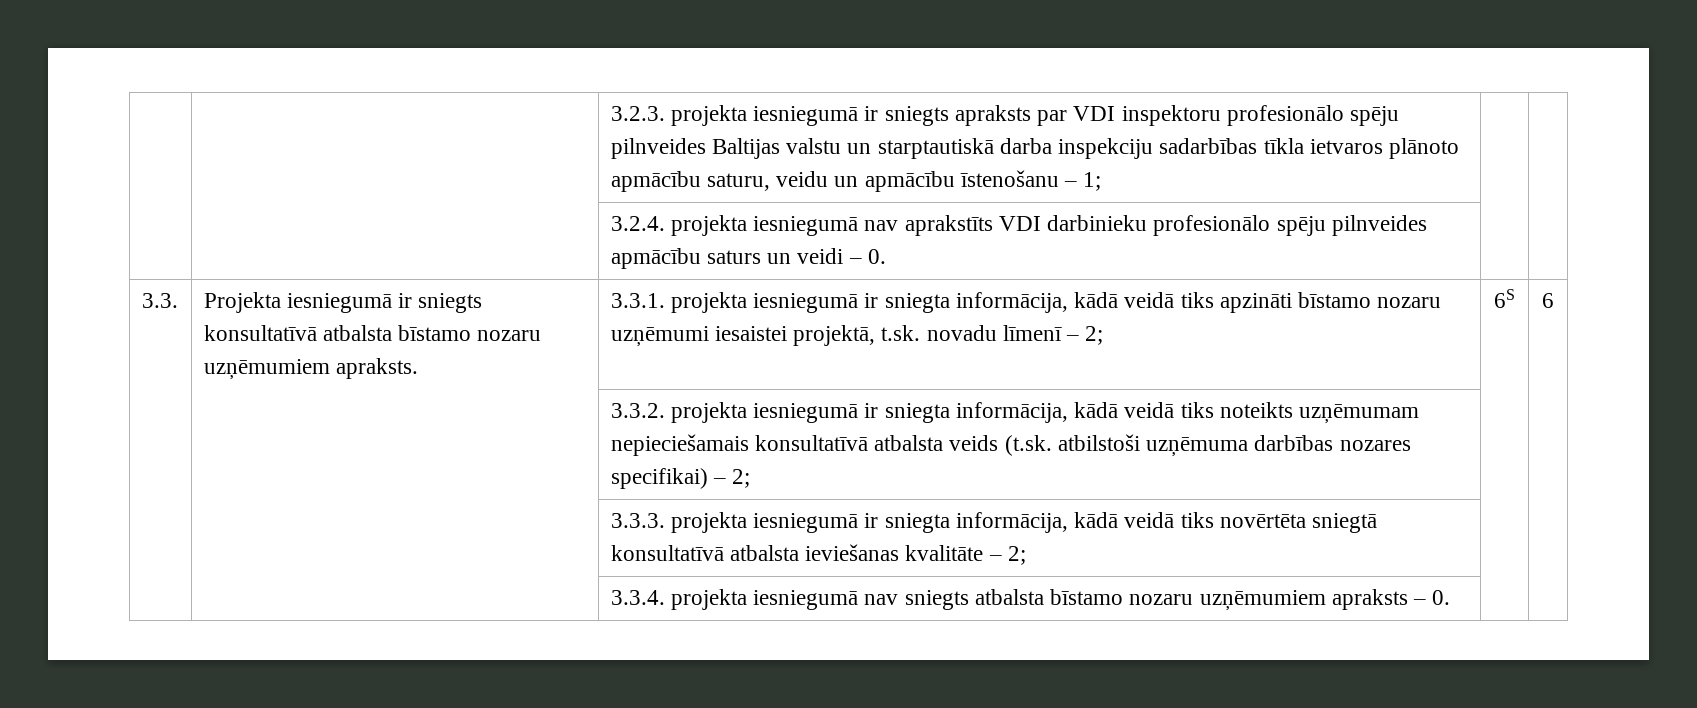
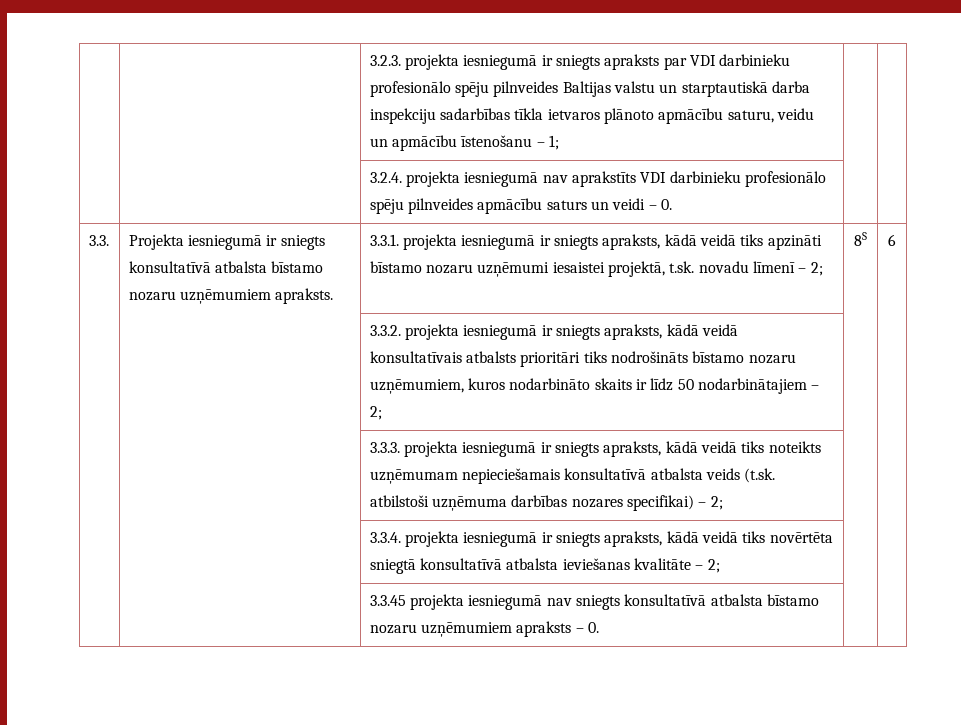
[1121,105,1221,126] inspektoru -> [719,54,791,66] darbinieku
[884,292,1068,313] sniegta informācija, -> [554,234,661,250] sniegts apraksts,
[1494,289,1515,308] 6S -> [854,232,867,246] 8S
[884,402,1068,423] sniegta informācija, -> [556,324,739,340] [369,351,796,367] [369,378,820,394] [369,406,382,420] [369,441,662,457] sniegts apraksts, kādā veidā konsultatīvais atbalsts prioritāri tiks nodrošināts bīstamo nozaru uzņēmumiem, kuros nodarbināto skaits ir līdz 50 nodarbinātajiem – 2; | | // | | 3.3.3. projekta iesniegumā ir sniegts apraksts,
[610,512,1068,533] 3.3.3. projekta iesniegumā ir sniegta informācija, -> [369,531,663,547] 3.3.4. projekta iesniegumā ir sniegts apraksts,
[610,590,665,605] 3.3.4. -> [369,595,406,606] 3.3.45
(969, 600) none -> [624,594,707,606] konsultatīvā

